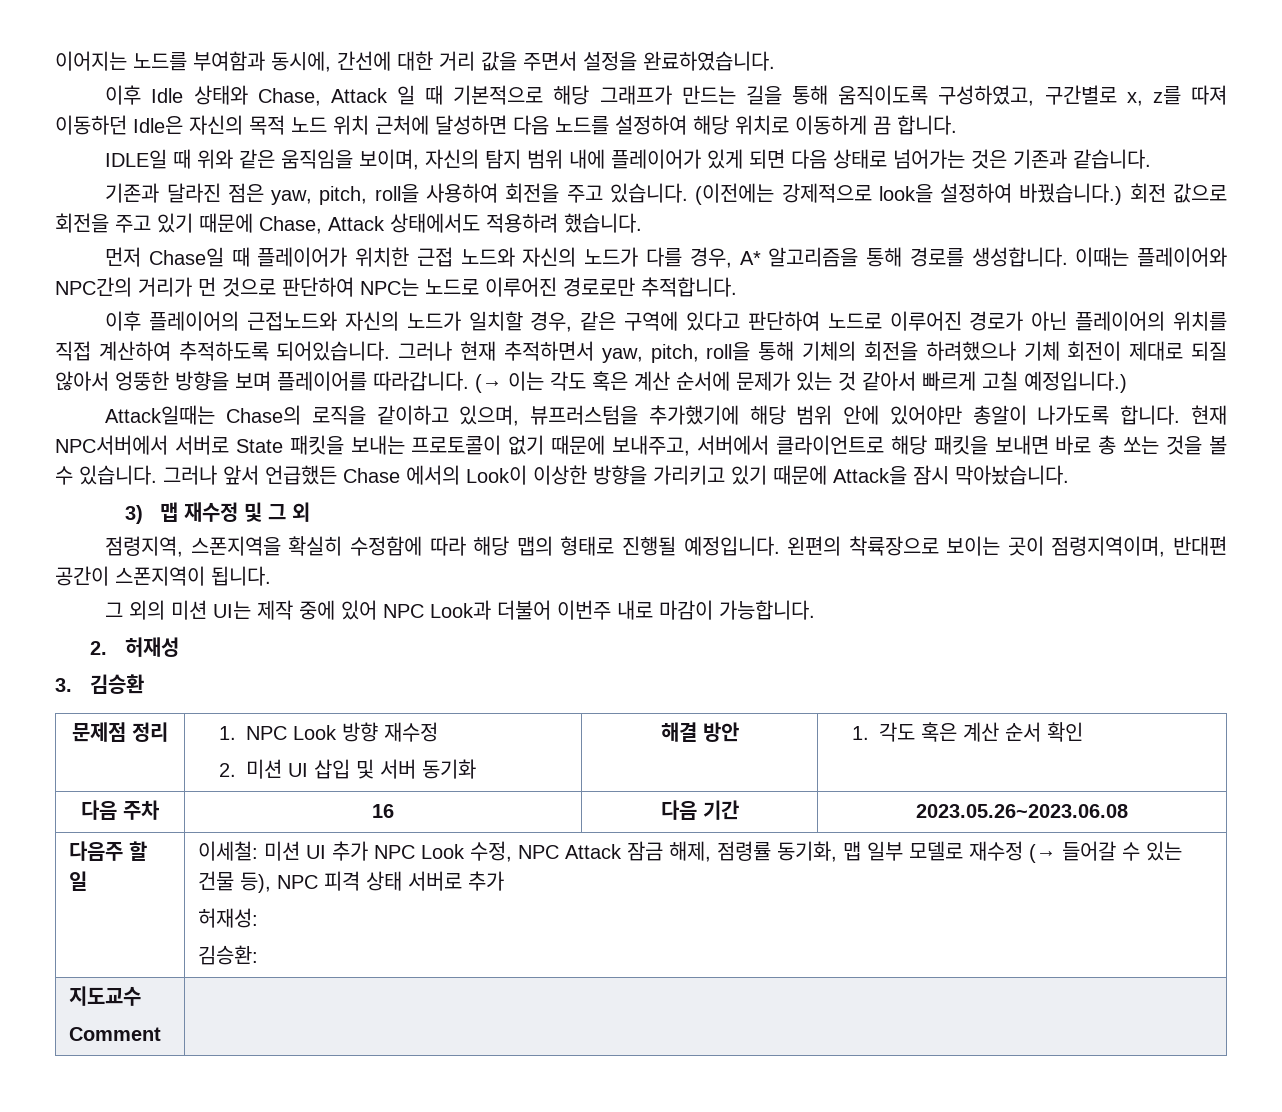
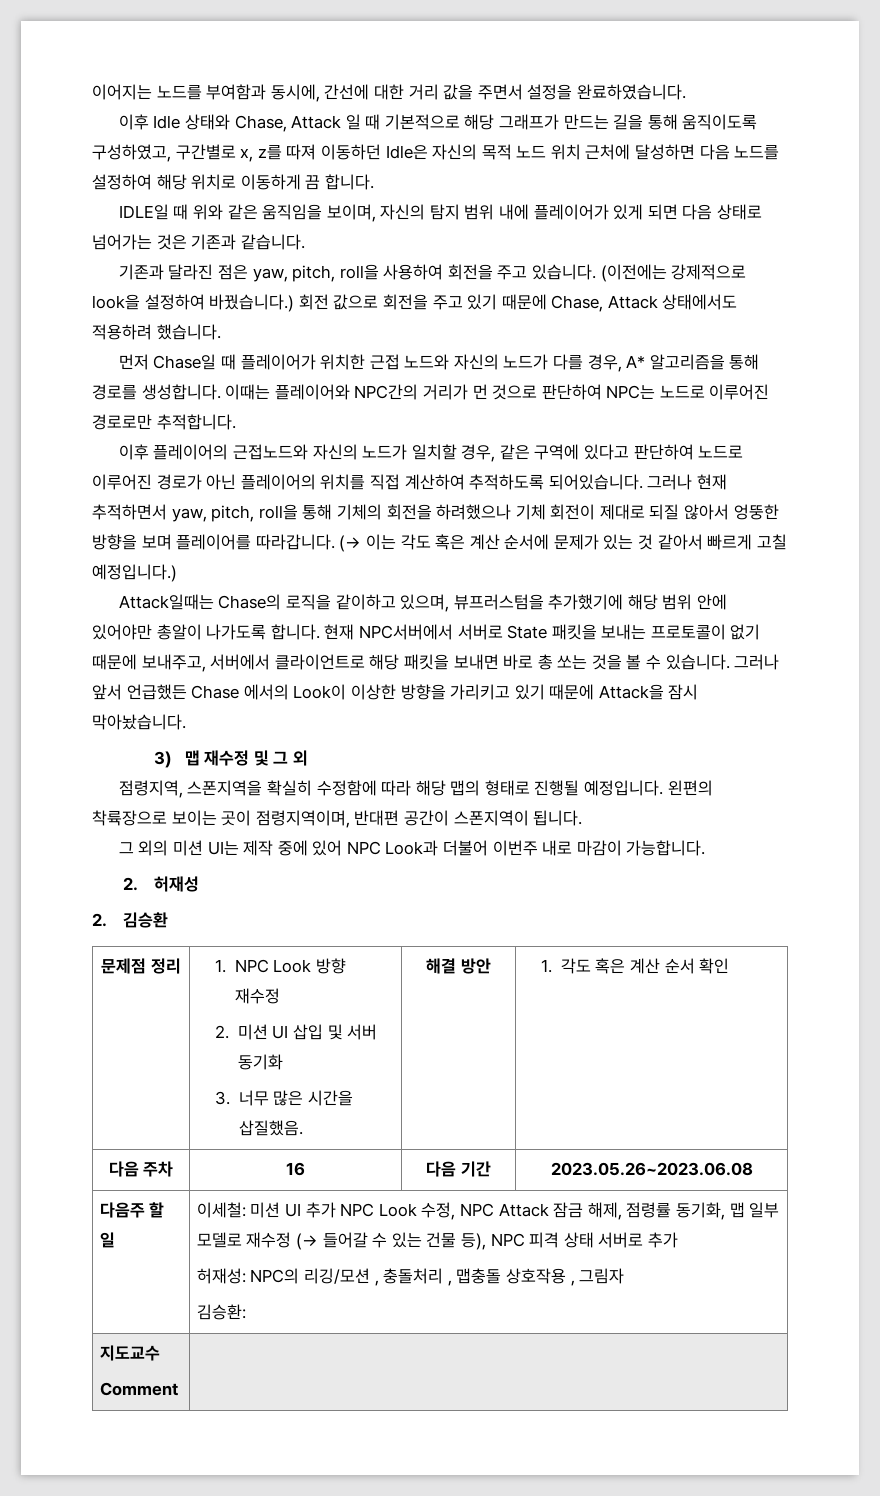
[55,678,72,692] 3. -> [92,913,107,927] 2.
(477, 769) none -> [215,1090,354,1106] [238,1120,303,1136] // 3. 너무 많은 시간을 삽질했음.
(259, 918) none -> [250,1268,625,1286] NPC의 리깅/모션 , 충돌처리 , 맵충돌 상호작용 , 그림자

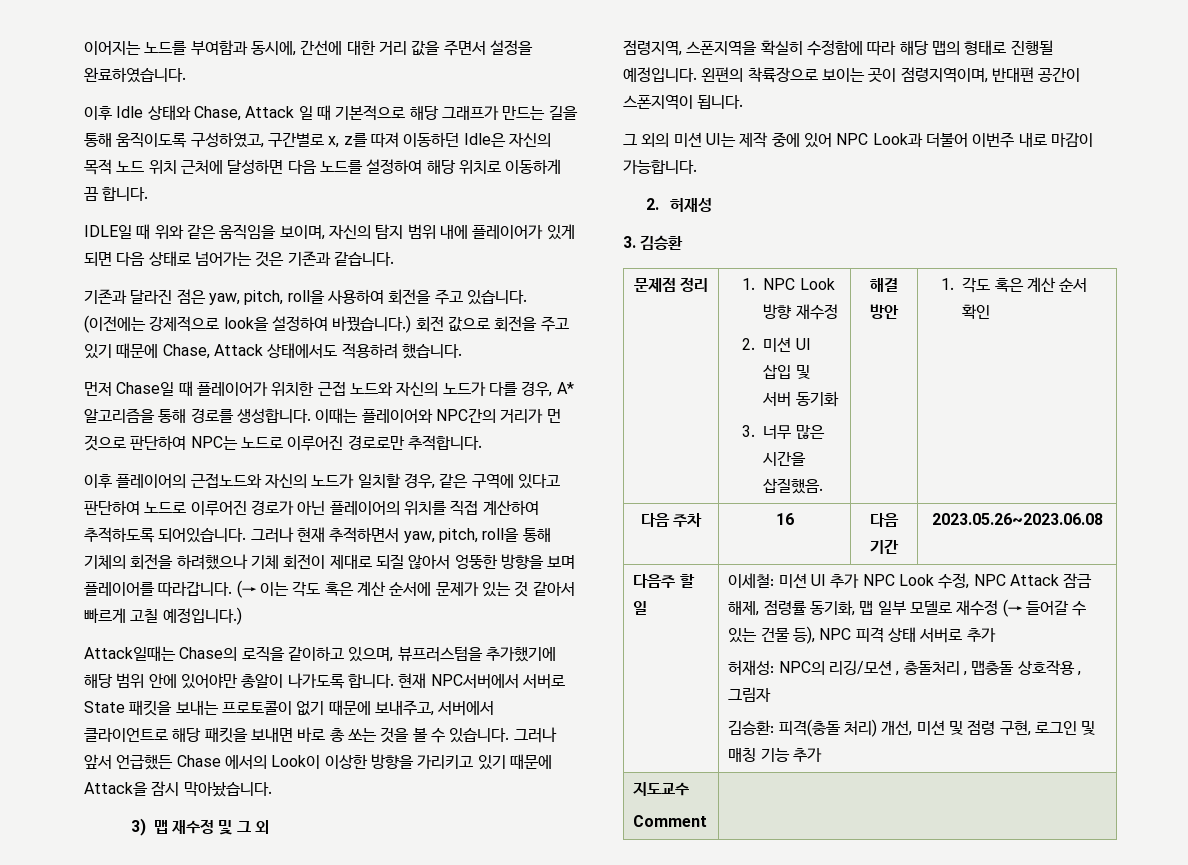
[92,913,107,927] 2. -> [623,236,636,248] 3.
(246, 1312) none -> [778,719,1096,737] [728,748,822,762] 피격(충돌 처리) 개선, 미션 및 점령 구현, 로그인 및 매칭 기능 추가

